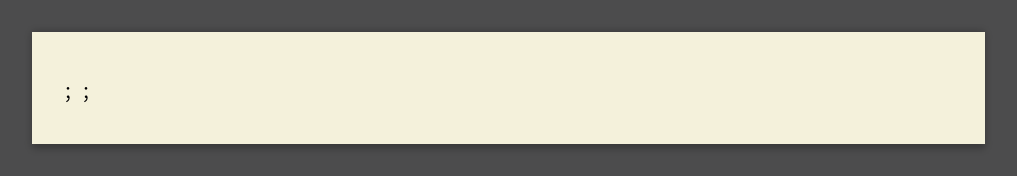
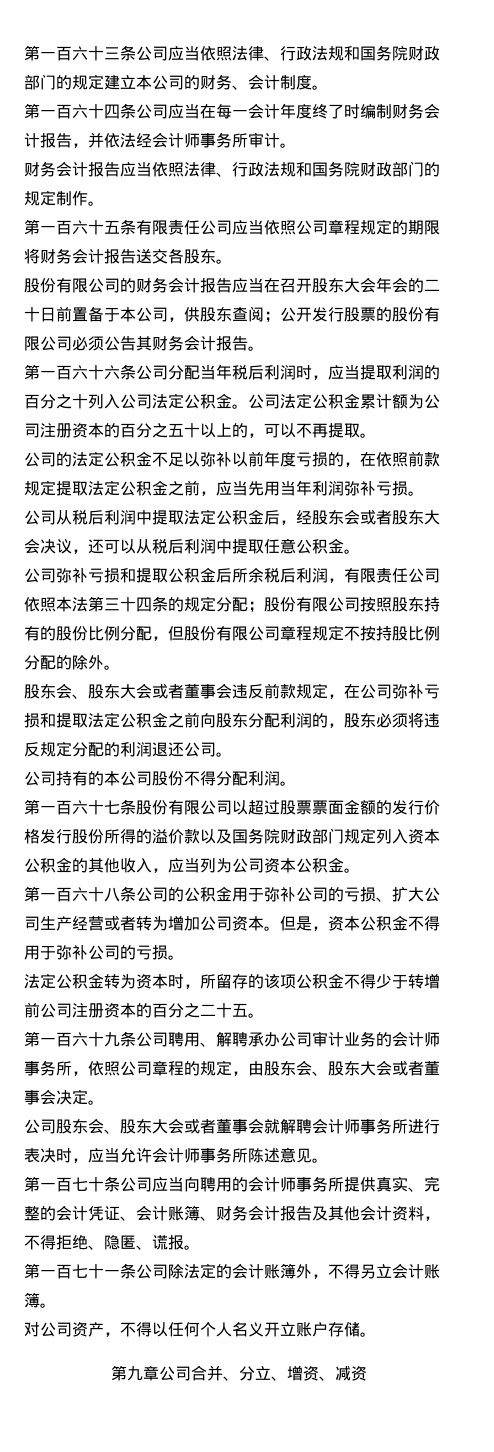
[59,87,95,103] ；； -> [24,45,440,61] [24,74,328,90] [24,103,440,119] [24,132,296,148] [24,161,440,177] [24,190,104,206] [24,219,440,235] [24,248,232,264] [24,277,440,293] [24,306,440,323] [24,335,264,351] [24,364,440,380] [24,393,440,409] [24,423,376,438] [24,451,440,467] [24,480,424,496] [24,509,440,525] [24,538,360,554] [24,567,440,583] [24,596,440,613] [24,625,440,641] [24,655,120,670] [24,683,440,699] [24,712,440,728] [24,741,232,757] [24,771,296,786] [24,799,440,815] [24,828,440,844] [24,858,360,873] [24,886,440,902] [24,915,440,931] [24,945,184,960] [24,973,440,989] [24,1002,264,1018] [24,1031,440,1047] [24,1060,440,1076] [24,1089,104,1105] [24,1118,440,1134] [24,1147,328,1163] [24,1176,440,1192] [24,1205,440,1221] [24,1235,200,1250] [24,1263,440,1279] [24,1292,56,1308] [24,1322,376,1337] [110,1365,367,1381] 第一百六十三条公司应当依照法律、行政法规和国务院财政部门的规定建立本公司的财务、会计制度。 // 第一百六十四条公司应当在每一会计年度终了时编制财务会计报告，并依法经会计师事务所审计。 // 财务会计报告应当依照法律、行政法规和国务院财政部门的规定制作。 // 第一百六十五条有限责任公司应当依照公司章程规定的期限将财务会计报告送交各股东。 // 股份有限公司的财务会计报告应当在召开股东大会年会的二十日前置备于本公司，供股东查阅；公开发行股票的股份有限公司必须公告其财务会计报告。 // 第一百六十六条公司分配当年税后利润时，应当提取利润的百分之十列入公司法定公积金。公司法定公积金累计额为公司注册资本的百分之五十以上的，可以不再提取。 // 公司的法定公积金不足以弥补以前年度亏损的，在依照前款规定提取法定公积金之前，应当先用当年利润弥补亏损。 // 公司从税后利润中提取法定公积金后，经股东会或者股东大会决议，还可以从税后利润中提取任意公积金。 // 公司弥补亏损和提取公积金后所余税后利润，有限责任公司依照本法第三十四条的规定分配；股份有限公司按照股东持有的股份比例分配，但股份有限公司章程规定不按持股比例分配的除外。 // 股东会、股东大会或者董事会违反前款规定，在公司弥补亏损和提取法定公积金之前向股东分配利润的，股东必须将违反规定分配的利润退还公司。 // 公司持有的本公司股份不得分配利润。 // 第一百六十七条股份有限公司以超过股票票面金额的发行价格发行股份所得的溢价款以及国务院财政部门规定列入资本公积金的其他收入，应当列为公司资本公积金。 // 第一百六十八条公司的公积金用于弥补公司的亏损、扩大公司生产经营或者转为增加公司资本。但是，资本公积金不得用于弥补公司的亏损。 // 法定公积金转为资本时，所留存的该项公积金不得少于转增前公司注册资本的百分之二十五。 // 第一百六十九条公司聘用、解聘承办公司审计业务的会计师事务所，依照公司章程的规定，由股东会、股东大会或者董事会决定。 // 公司股东会、股东大会或者董事会就解聘会计师事务所进行表决时，应当允许会计师事务所陈述意见。 // 第一百七十条公司应当向聘用的会计师事务所提供真实、完整的会计凭证、会计账簿、财务会计报告及其他会计资料，不得拒绝、隐匿、谎报。 // 第一百七十一条公司除法定的会计账簿外，不得另立会计账簿。 // 对公司资产，不得以任何个人名义开立账户存储。 // 第九章公司合并、分立、增资、减资

